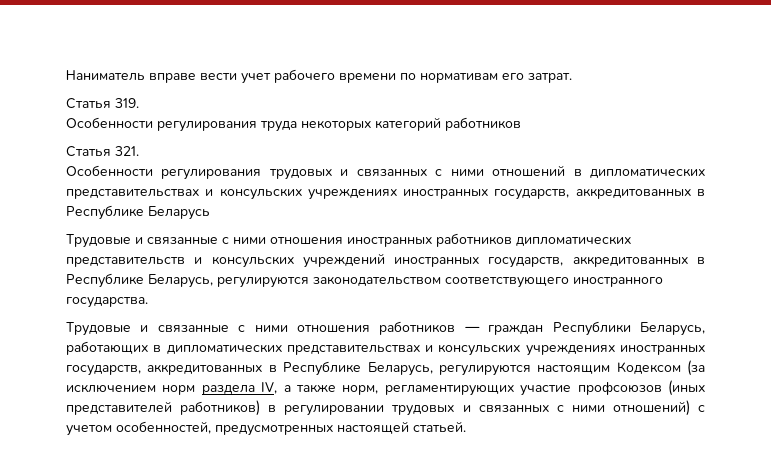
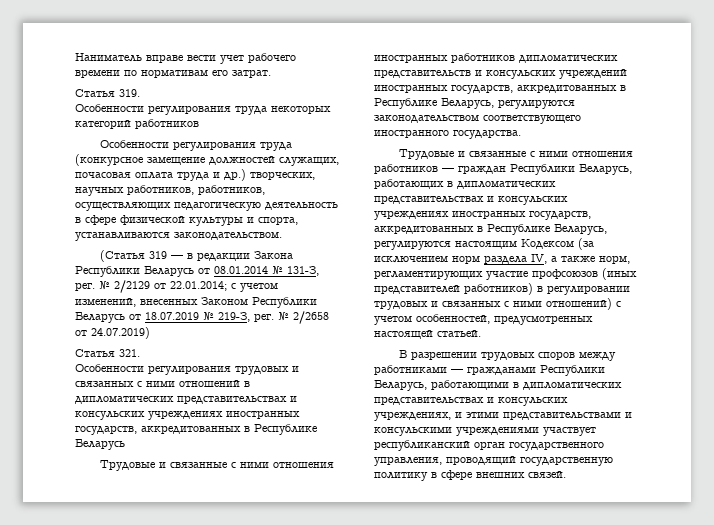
(521, 124) none -> [99,140,292,151] [75,154,339,166] [75,169,315,181] [75,185,265,196] [75,202,338,211] [75,215,298,226] [75,231,282,241] [99,250,293,262] [75,266,319,277] [75,280,278,293] [75,297,317,308] [75,311,329,324] [75,327,150,339] // Особенности регулирования труда (конкурсное замещение должностей служащих, почасовая оплата труда и др.) творческих, научных работников, работников, осуществляющих педагогическую деятельность в сфере физической культуры и спорта, устанавливаются законодательством. // (Статья 319 — в редакции Закона Республики Беларусь от 08.01.2014 № 131-З, рег. № 2/2129 от 22.01.2014; с учетом изменений, внесенных Законом Республики Беларусь от 18.07.2019 № 219-З, рег. № 2/2658 от 24.07.2019)
(466, 426) none -> [398,350,616,361] [374,365,605,376] [374,380,622,391] [374,397,568,406] [374,411,632,421] [374,426,596,436] [374,440,604,451] [374,456,613,466] [374,470,566,481] // В разрешении трудовых споров между работниками — гражданами Республики Беларусь, работающими в дипломатических представительствах и консульских учреждениях, и этими представительствами и консульскими учреждениями участвует республиканский орган государственного управления, проводящий государственную политику в сфере внешних связей.

